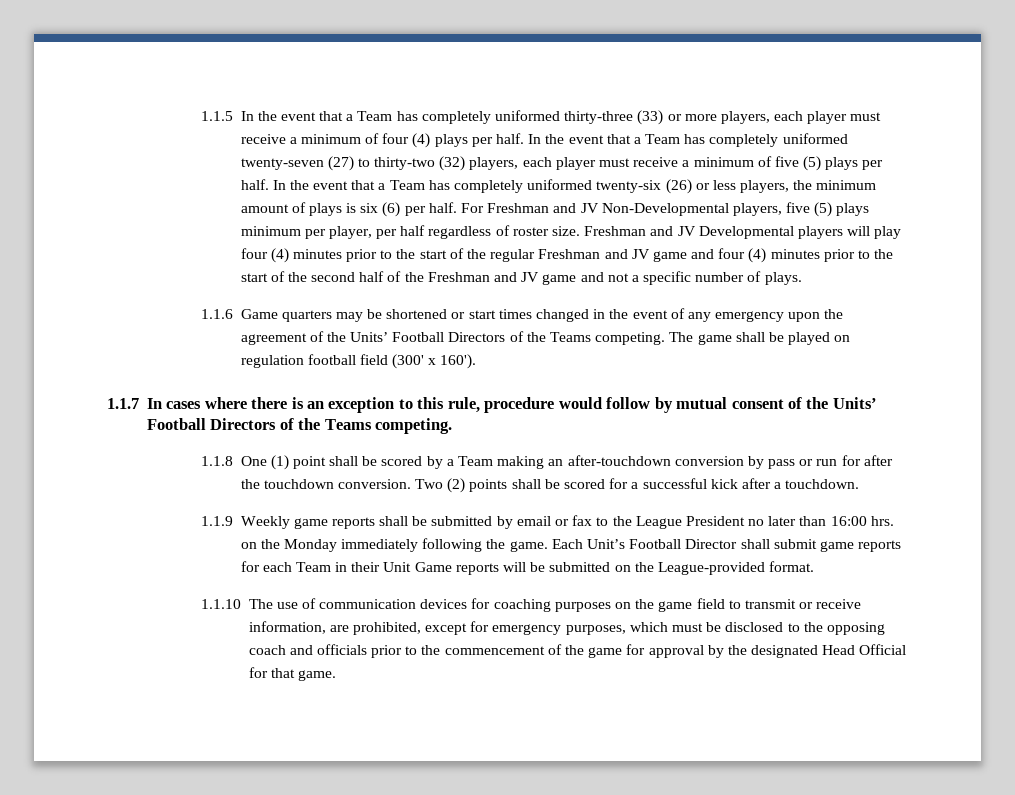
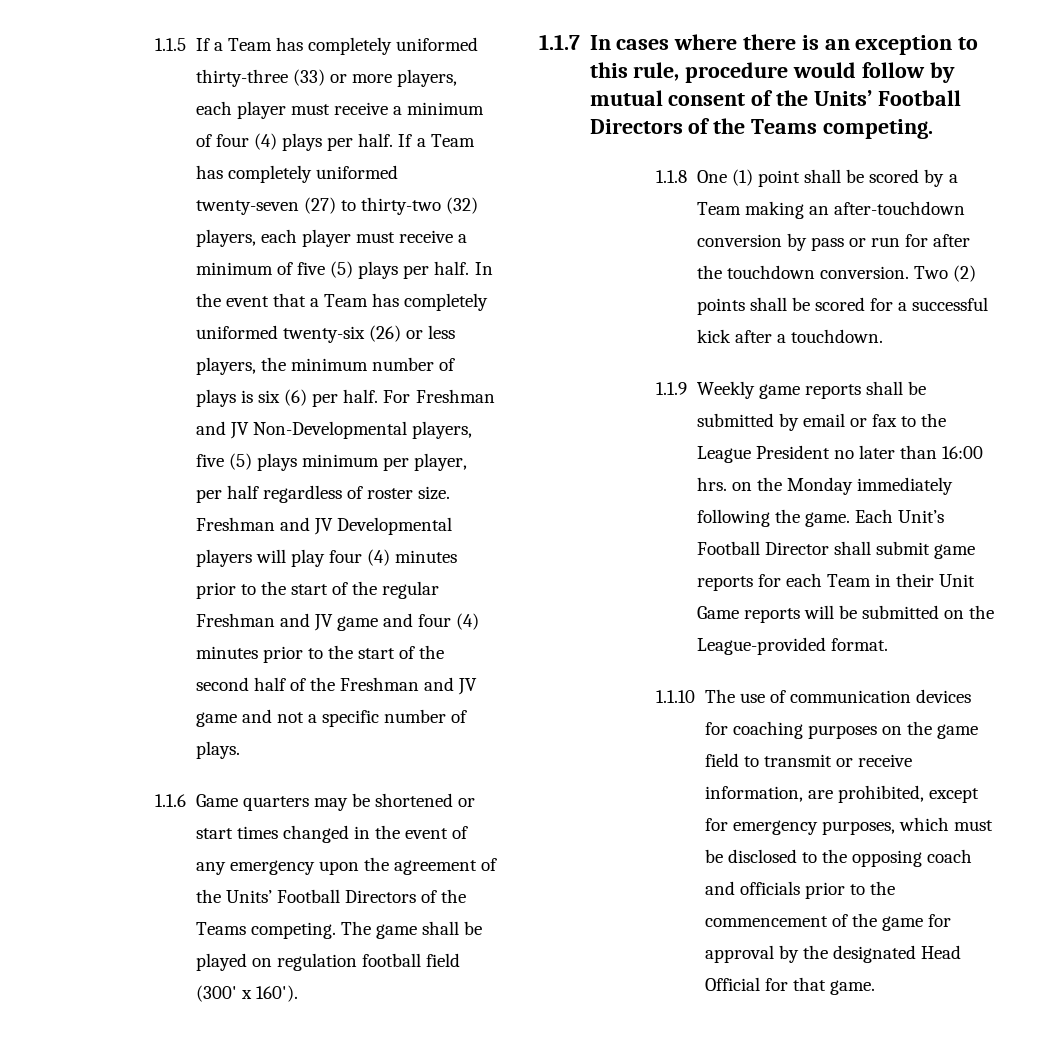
[240,111,344,121] In the event that -> [195,38,210,51] If
[528,134,631,144] In the event that -> [398,134,413,147] If
[240,204,289,213] amount -> [372,357,435,371] number

